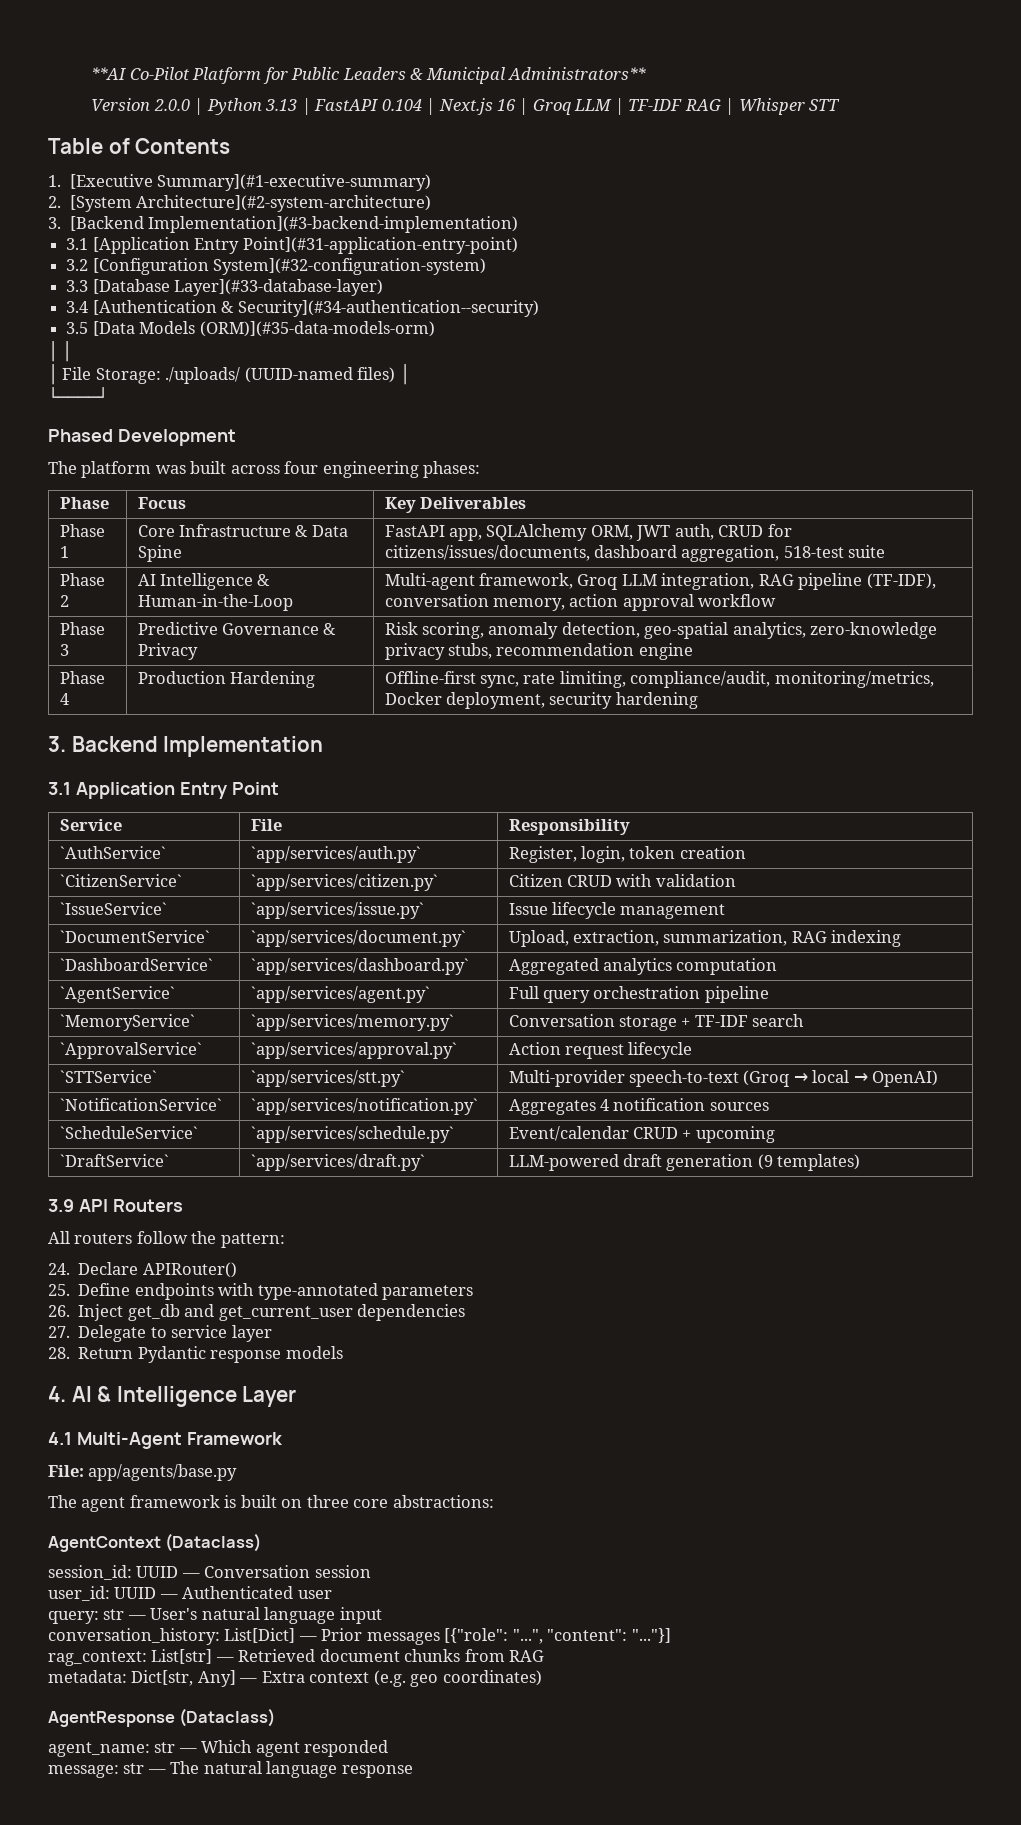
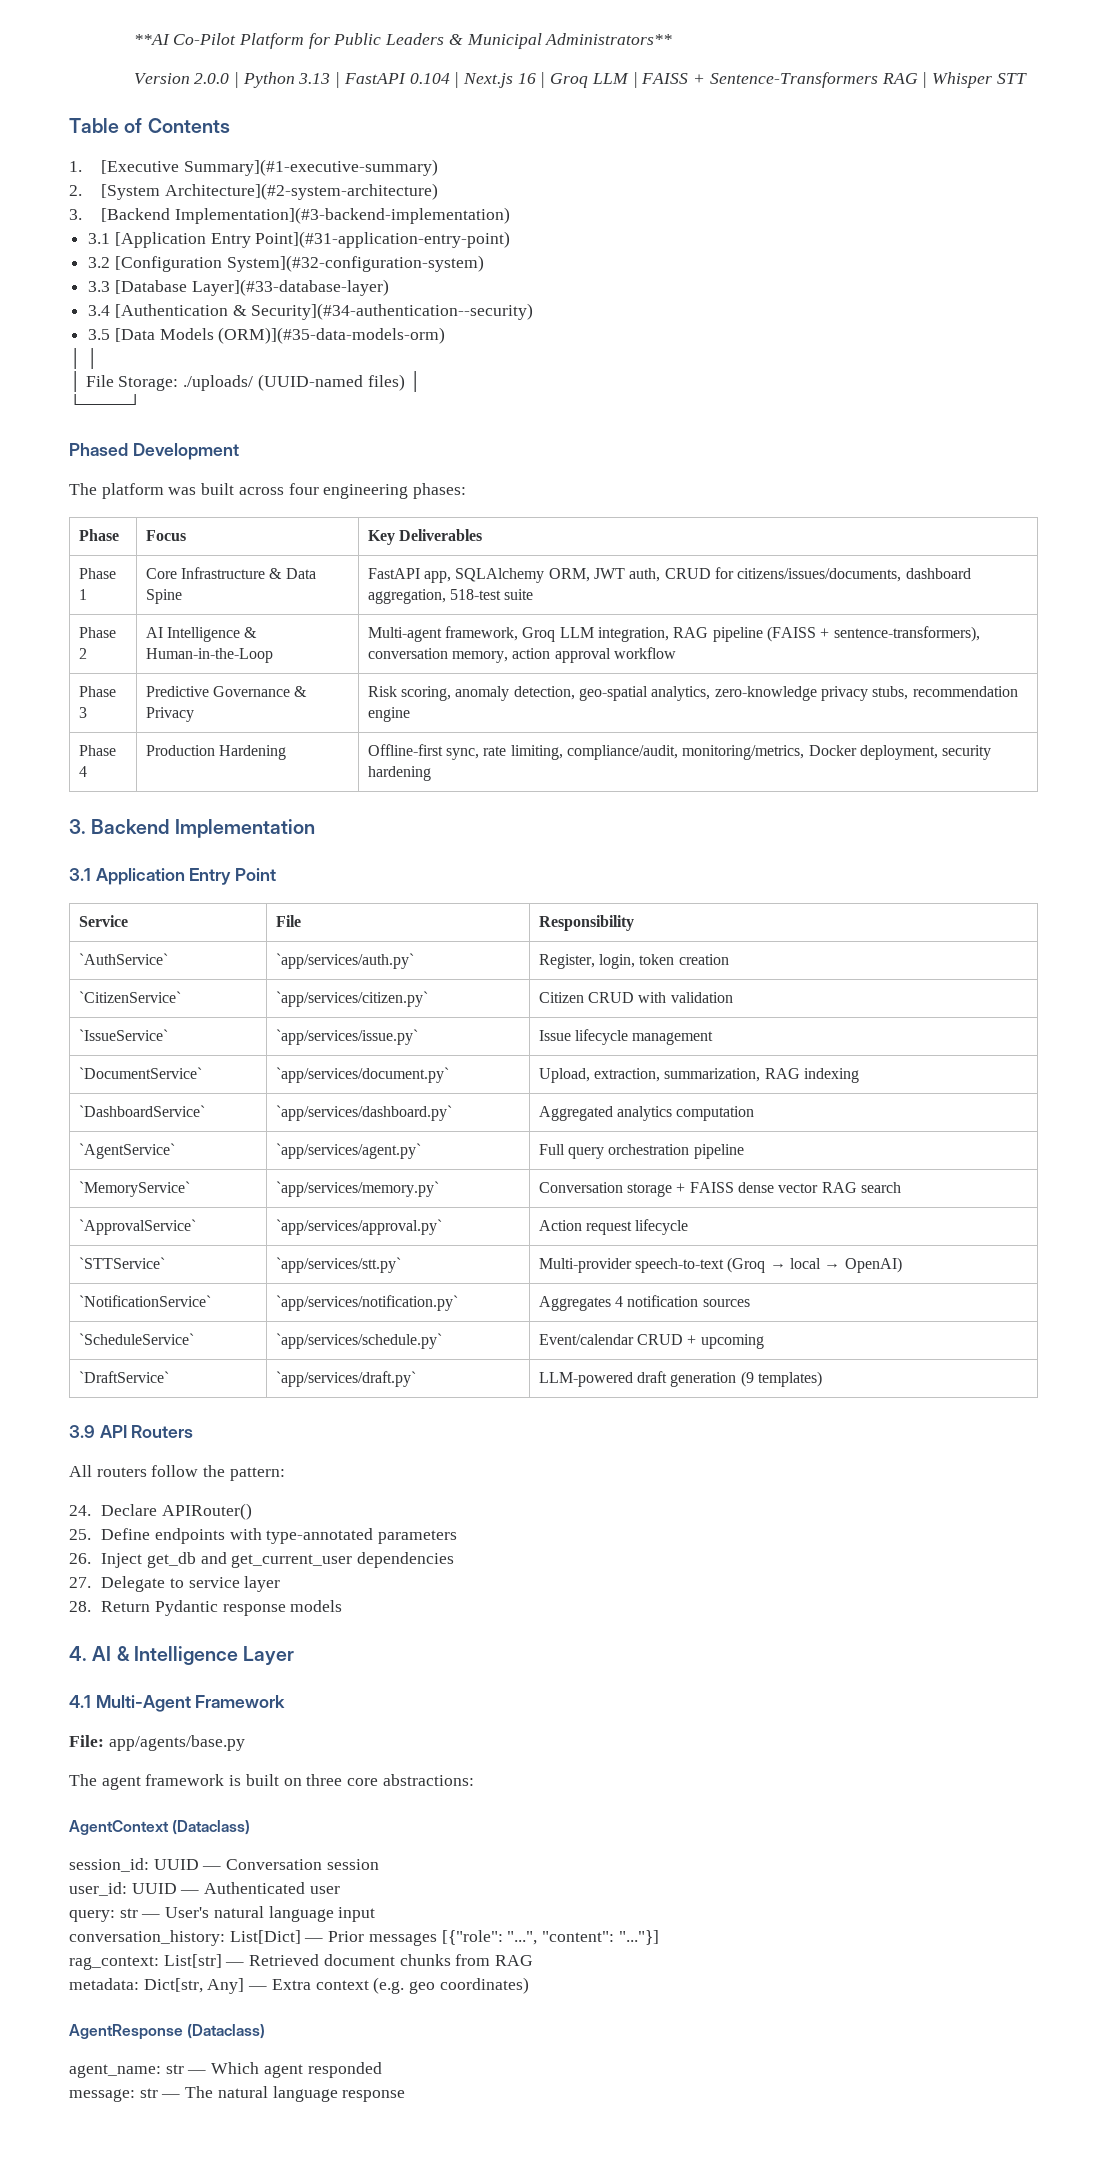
[628,99,683,111] TF-IDF -> [641,72,878,88] FAISS + Sentence-Transformers
[866,573,936,589] (TF-IDF), -> [766,626,980,642] (FAISS + sentence-transformers),
[694,1015,748,1027] TF-IDF -> [689,1182,857,1193] FAISS dense vector RAG

